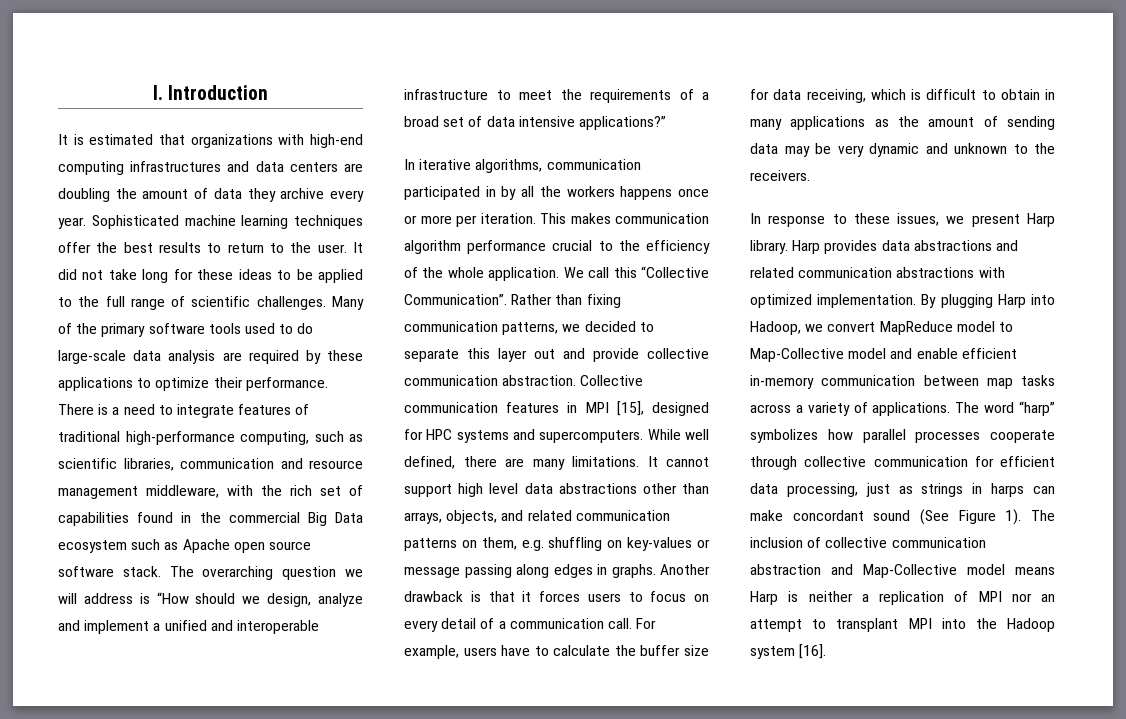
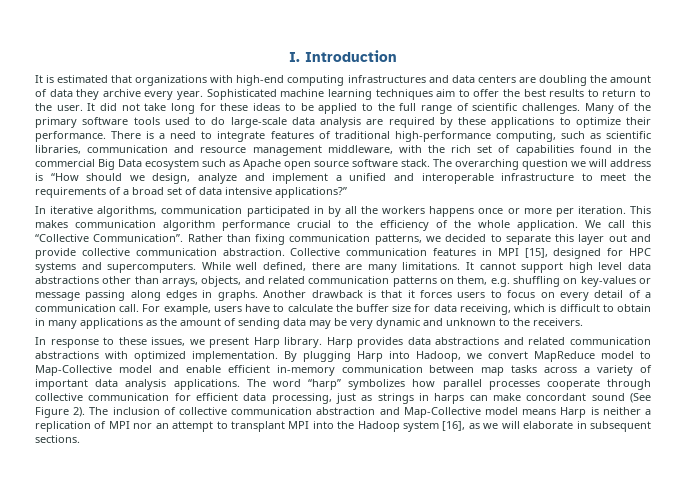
(363, 222) none -> [436,89,470,97] aim to
(868, 407) none -> [35,379,167,390] important data analysis
[1005,509,1022,525] 1). -> [73,407,86,417] 2).
[799,644,827,659] [16]. -> [442,421,652,432] [35,435,80,443] [16], as we will elaborate in subsequent sections.

